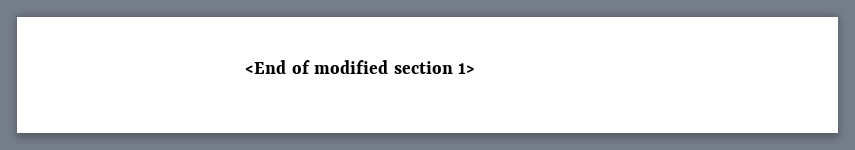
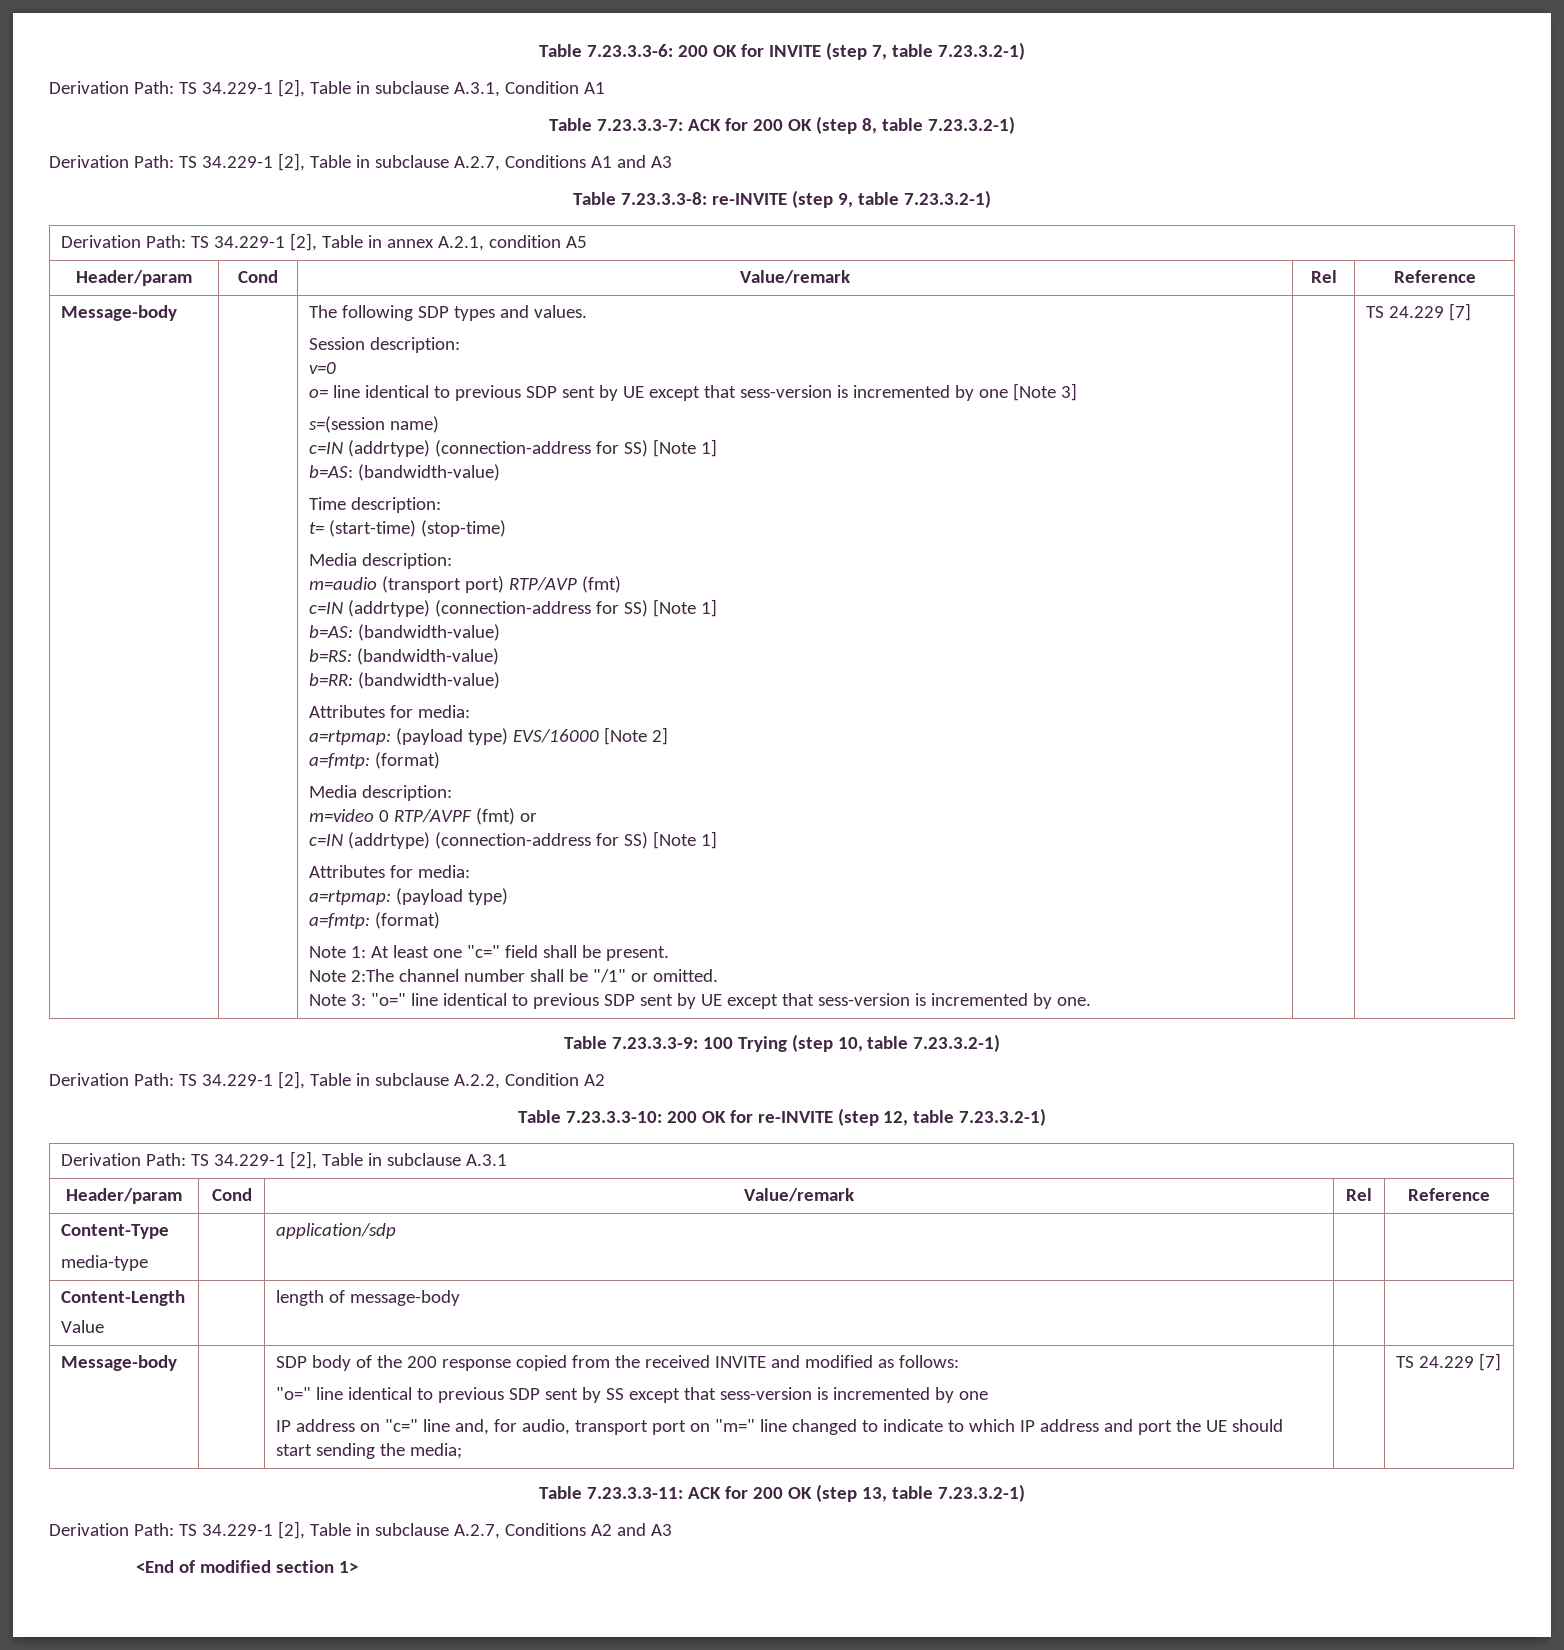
(245, 67) none -> [539,42,1025,60] [49,79,605,97] [549,116,1015,134] [49,153,672,171] [573,190,991,208] [61,233,588,251] [76,270,192,286] [238,270,278,283] [740,270,851,284] [1310,270,1337,283] [1393,270,1476,283] [61,305,178,321] [309,305,588,321] [309,337,461,353] [309,362,337,374] [309,383,1078,401] [309,416,440,433] [309,439,718,457] [309,464,501,481] [309,497,442,513] [309,520,507,537] [309,553,453,569] [309,576,622,593] [309,599,718,617] [309,624,501,641] [309,648,500,665] [309,672,501,689] [309,705,471,718] [309,727,669,745] [309,752,441,769] [309,785,453,801] [309,808,538,825] [309,831,718,849] [309,865,471,878] [309,888,509,905] [309,912,441,929] [309,945,670,961] [309,969,719,983] [309,993,1092,1009] [1366,303,1472,321] [563,1034,1001,1052] [49,1071,605,1089] [517,1108,1047,1126] [61,1151,508,1169] [66,1188,182,1204] [211,1188,252,1201] [744,1188,854,1202] [1346,1188,1372,1201] [1408,1188,1490,1201] [61,1224,170,1239] [61,1255,149,1271] [276,1223,397,1239] [61,1290,186,1306] [61,1320,105,1333] [276,1290,461,1306] [61,1355,178,1371] [276,1355,960,1371] [276,1387,989,1403] [276,1419,1284,1435] [276,1443,463,1459] [1396,1353,1502,1371] [539,1484,1025,1502] [49,1521,672,1539] Table 7.23.3.3-6: 200 OK for INVITE (step 7, table 7.23.3.2-1) // Derivation Path: TS 34.229-1 [2], Table in subclause A.3.1, Condition A1 // Table 7.23.3.3-7: ACK for 200 OK (step 8, table 7.23.3.2-1) // Derivation Path: TS 34.229-1 [2], Table in subclause A.2.7, Conditions A1 and A3 // Table 7.23.3.3-8: re-INVITE (step 9, table 7.23.3.2-1) // Derivation Path: TS 34.229-1 [2], Table in annex A.2.1, condition A5 // Header/param | Cond | Value/remark | Rel | Reference // Message-body | | The following SDP types and values. // Session description: // v=0 // o= line identical to previous SDP sent by UE except that sess-version is incremented by one [Note 3] // s=(session name) // c=IN (addrtype) (connection-address for SS) [Note 1] // b=AS: (bandwidth-value) // Time description: // t= (start-time) (stop-time) // Media description: // m=audio (transport port) RTP/AVP (fmt) // c=IN (addrtype) (connection-address for SS) [Note 1] // b=AS: (bandwidth-value) // b=RS: (bandwidth-value) // b=RR: (bandwidth-value) // Attributes for media: // a=rtpmap: (payload type) EVS/16000 [Note 2] // a=fmtp: (format) // Media description: // m=video 0 RTP/AVPF (fmt) or // c=IN (addrtype) (connection-address for SS) [Note 1] // Attributes for media: // a=rtpmap: (payload type) // a=fmtp: (format) // Note 1: At least one "c=" field shall be present. // Note 2:The channel number shall be "/1" or omitted. // Note 3: "o=" line identical to previous SDP sent by UE except that sess-version is incremented by one. | | TS 24.229 [7] // Table 7.23.3.3-9: 100 Trying (step 10, table 7.23.3.2-1) // Derivation Path: TS 34.229-1 [2], Table in subclause A.2.2, Condition A2 // Table 7.23.3.3-10: 200 OK for re-INVITE (step 12, table 7.23.3.2-1) // Derivation Path: TS 34.229-1 [2], Table in subclause A.3.1 // Header/param | Cond | Value/remark | Rel | Reference // Content-Type // media-type | | application/sdp | | // Content-Length // Value | | length of message-body | | // Message-body | | SDP body of the 200 response copied from the received INVITE and modified as follows: // "o=" line identical to previous SDP sent by SS except that sess-version is incremented by one // IP address on "c=" line and, for audio, transport port on "m=" line changed to indicate to which IP address and port the UE should start sending the media; | | TS 24.229 [7] // Table 7.23.3.3-11: ACK for 200 OK (step 13, table 7.23.3.2-1) // Derivation Path: TS 34.229-1 [2], Table in subclause A.2.7, Conditions A2 and A3 //

